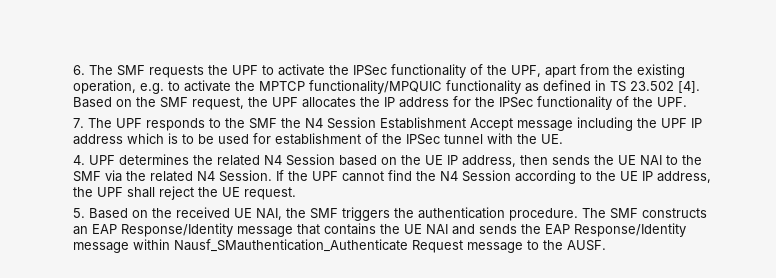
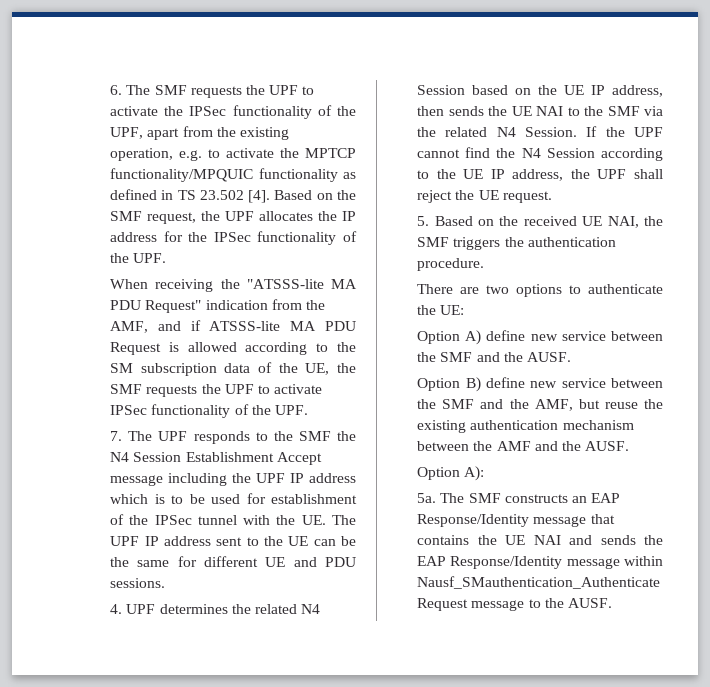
(688, 102) none -> [110,279,357,292] [110,299,325,313] [110,320,356,333] [110,342,356,355] [110,362,356,376] [110,384,323,397] [110,404,308,418] // When receiving the "ATSSS-lite MA PDU Request" indication from the AMF, and if ATSSS-lite MA PDU Request is allowed according to the SM subscription data of the UE, the SMF requests the UPF to activate IPSec functionality of the UPF.
(564, 139) none -> [332,515,356,525] [110,536,356,546] [110,556,356,567] [110,578,166,588] The UPF IP address sent to the UE can be the same for different UE and PDU sessions.
(579, 214) none -> [417,284,663,297] [417,305,465,315] [417,330,663,345] [417,352,571,362] [417,377,663,392] [417,399,663,411] [417,420,634,433] [417,441,630,451] [417,466,485,481] [417,493,437,503] // There are two options to authenticate the UE: // Option A) define new service between the SMF and the AUSF. // Option B) define new service between the SMF and the AMF, but reuse the existing authentication mechanism between the AMF and the AUSF. // Option A): // 5a.

